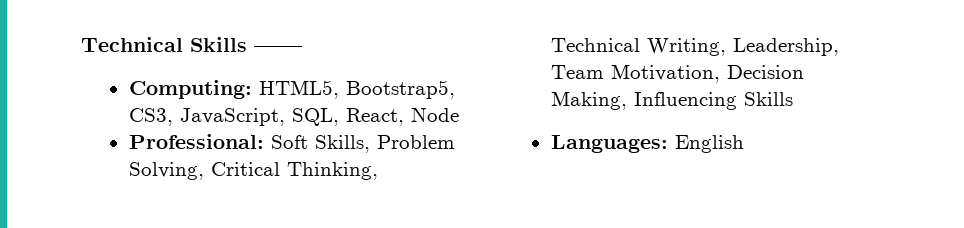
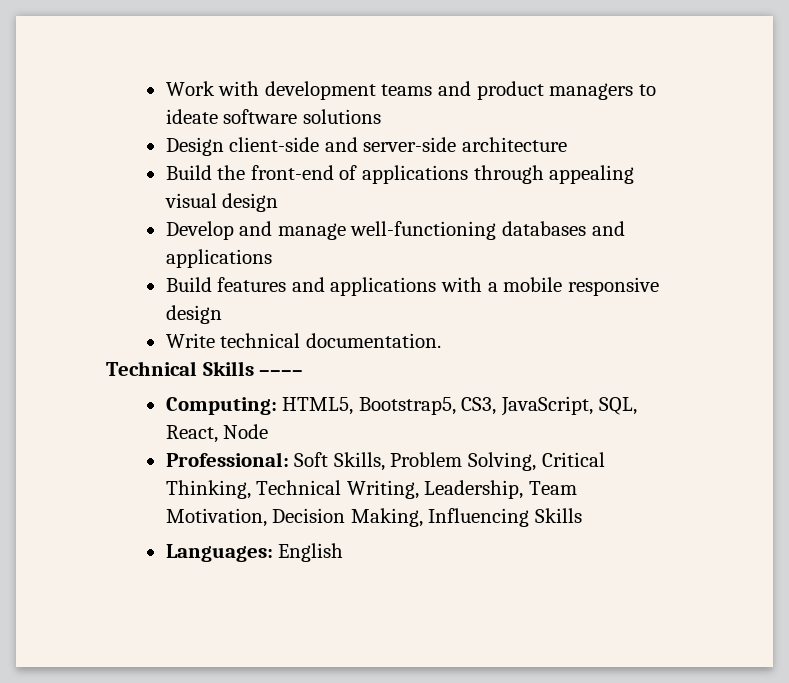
(81, 44) none -> [165,81,656,100] [165,109,381,124] [165,137,567,156] [165,165,635,184] [164,193,279,212] [165,221,625,240] [165,249,272,268] [165,277,659,296] [165,305,222,324] [165,333,441,348] Work with development teams and product managers to ideate software solutions // Design client-side and server-side architecture // Build the front-end of applications through appealing visual design // Develop and manage well-functioning databases and applications // Build features and applications with a mobile responsive design // Write technical documentation. //

